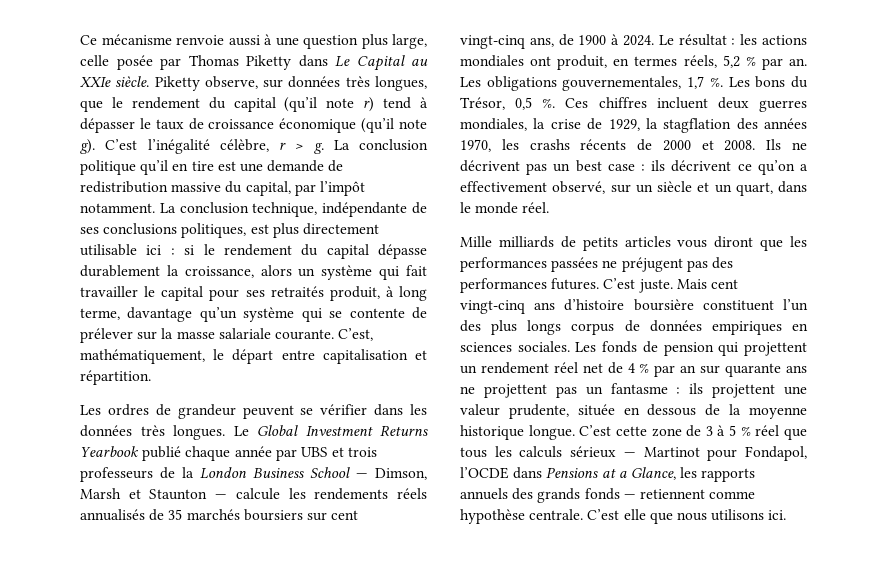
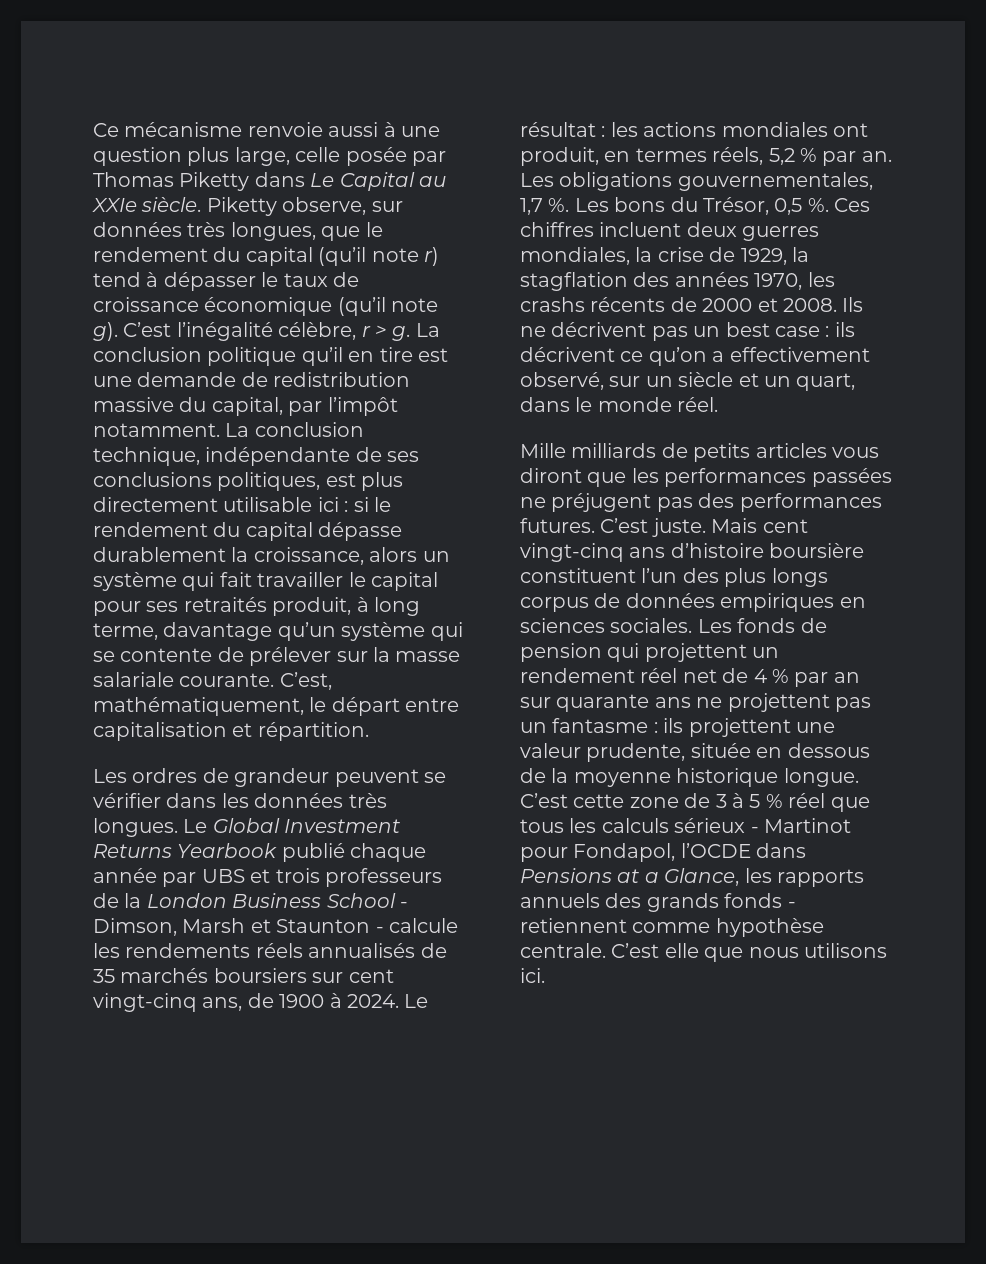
[356,473,368,478] — -> [400,902,408,908] -
[215,494,228,499] — -> [375,927,384,933] -
[623,452,636,457] — -> [750,827,759,833] -
[623,494,636,499] — -> [787,902,796,908] -

